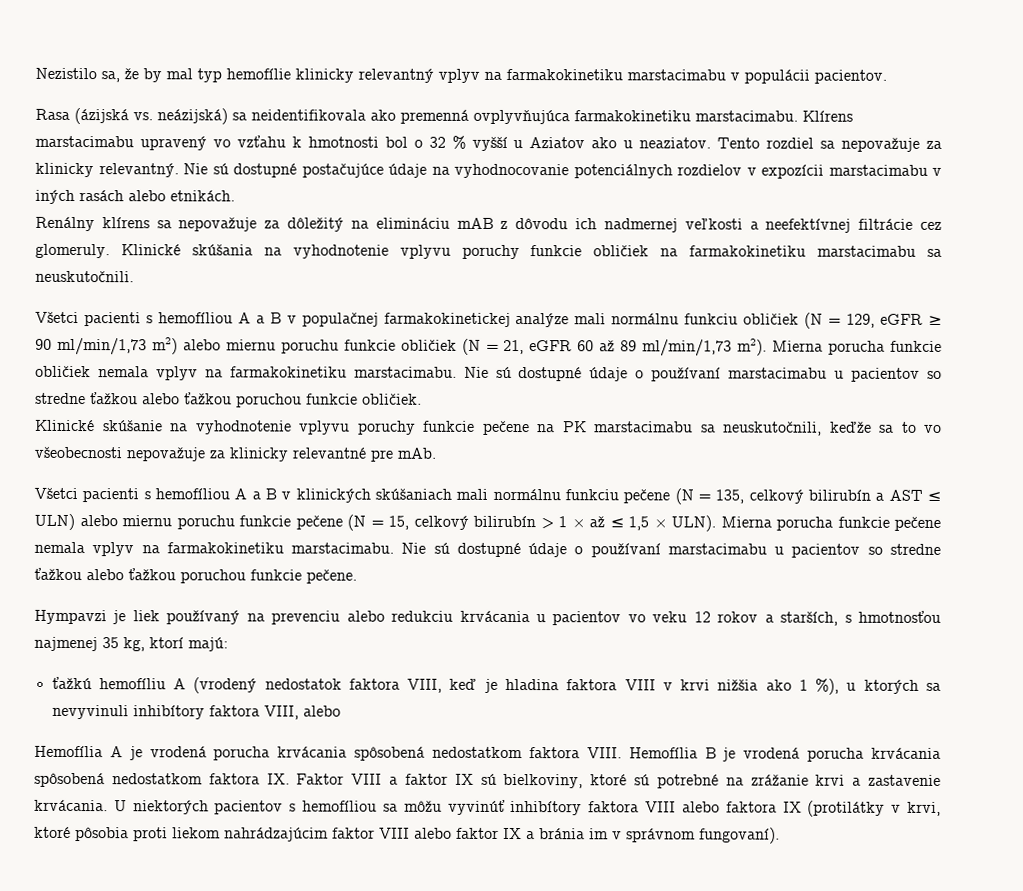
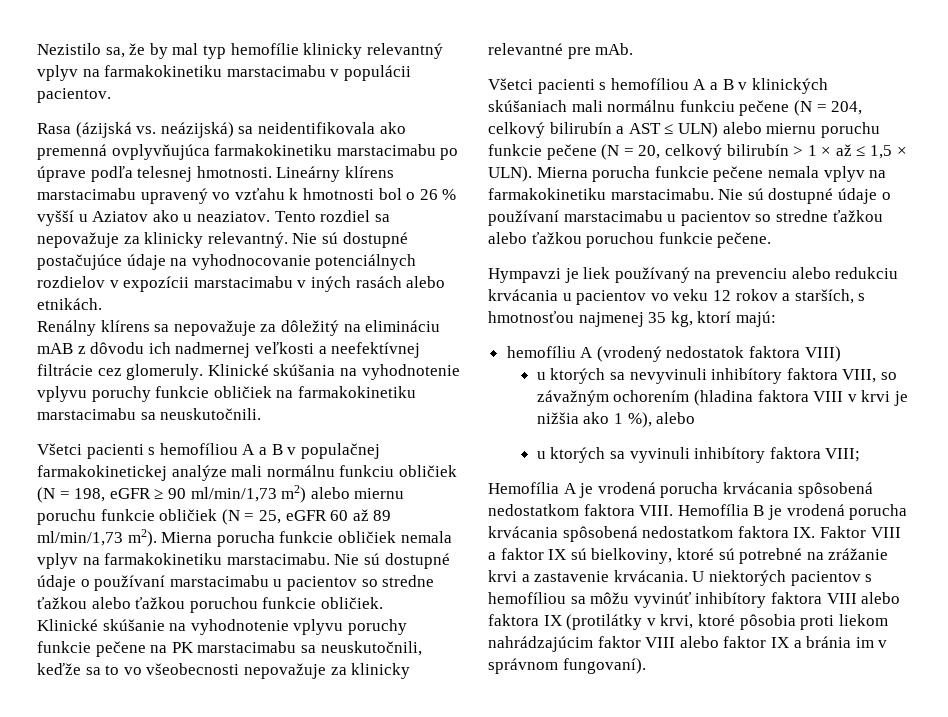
[695,110,853,122] marstacimabu. Klírens -> [336,144,459,160] [37,166,394,182] marstacimabu po úprave podľa telesnej hmotnosti. Lineárny klírens
[428,136,446,148] 32 -> [419,189,438,200] 26
[846,313,876,328] 129, -> [74,488,106,502] 198,
[503,339,525,355] 21, -> [258,510,281,524] 25,
[715,489,745,504] 135, -> [831,101,863,115] 204,
[388,515,409,530] 15, -> [638,145,661,159] 20,
[51,676,92,690] ťažkú -> (776, 319) none
[407,678,840,695] VIII, keď je hladina faktora VIII v krvi nižšia ako 1 %), -> [804,346,841,362] VIII) //
[302,705,341,717] alebo -> [881,372,898,380] [536,390,909,406] [536,412,696,428] [536,447,861,463] so závažným ochorením (hladina faktora VIII v krvi je nižšia ako 1 %), alebo // u ktorých sa vyvinuli inhibítory faktora VIII;

